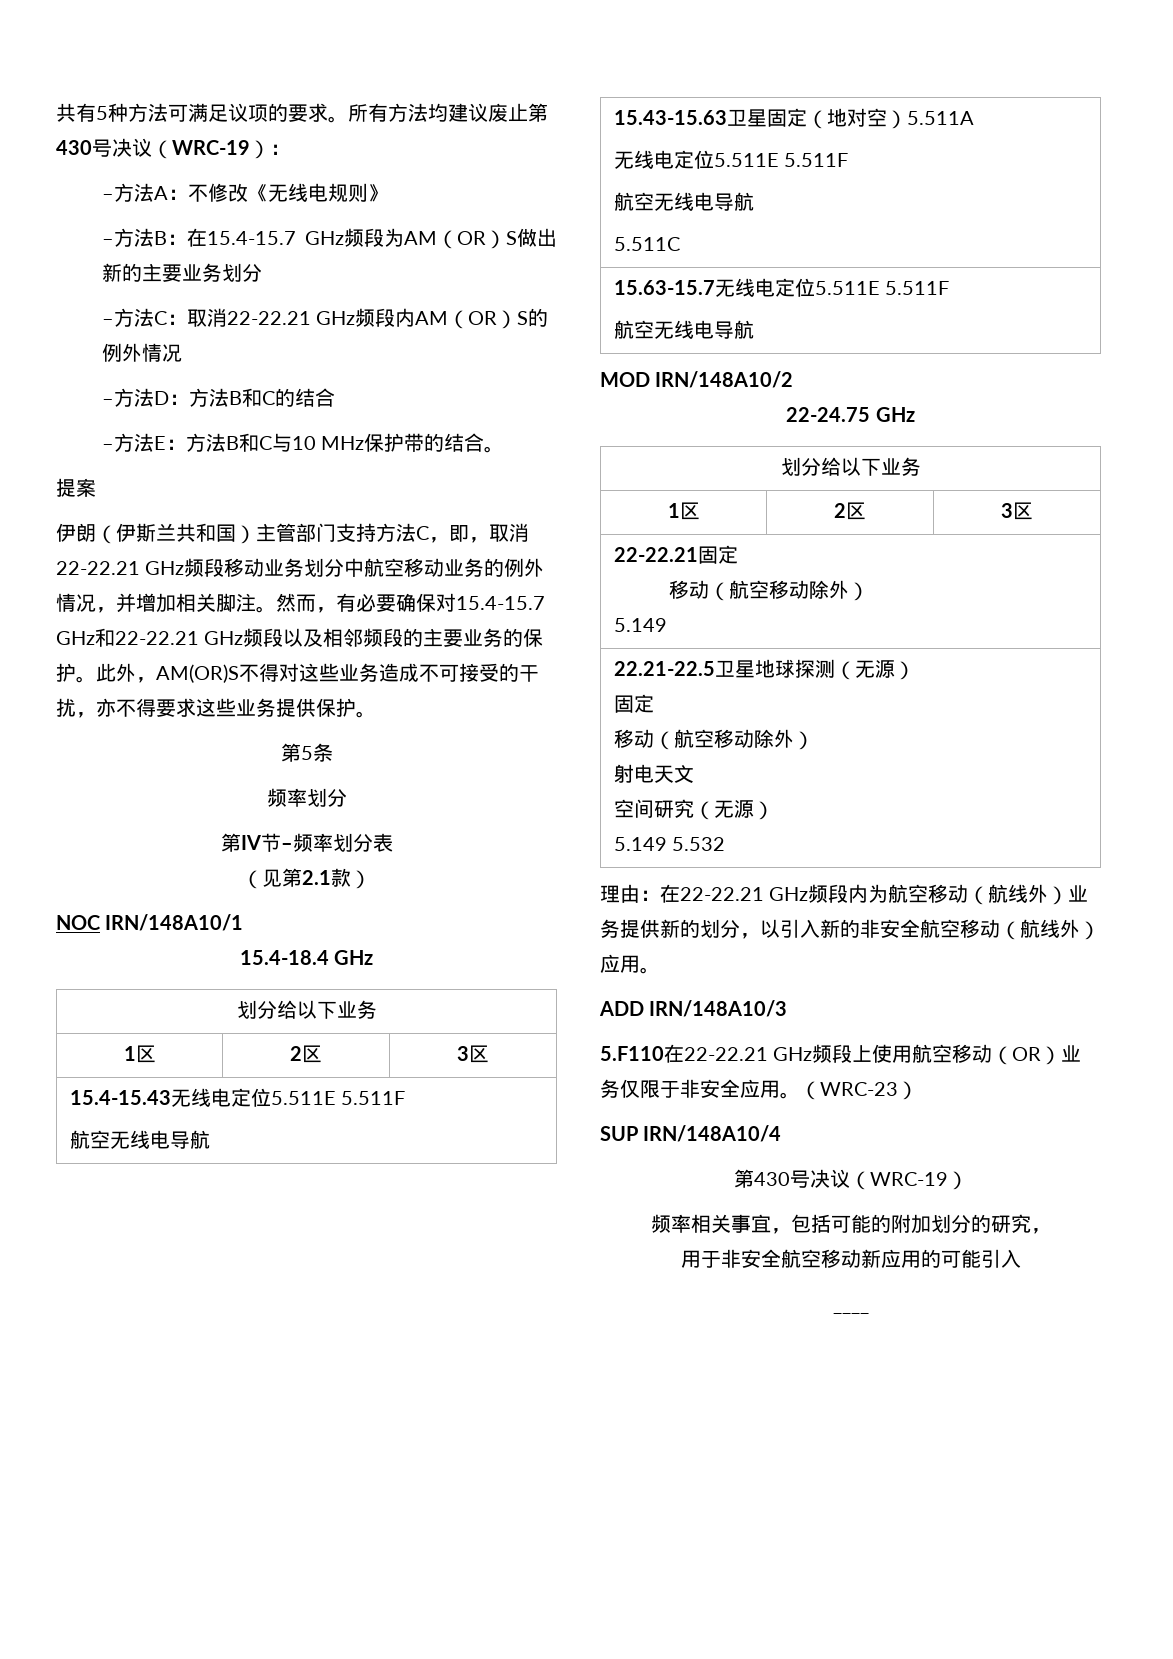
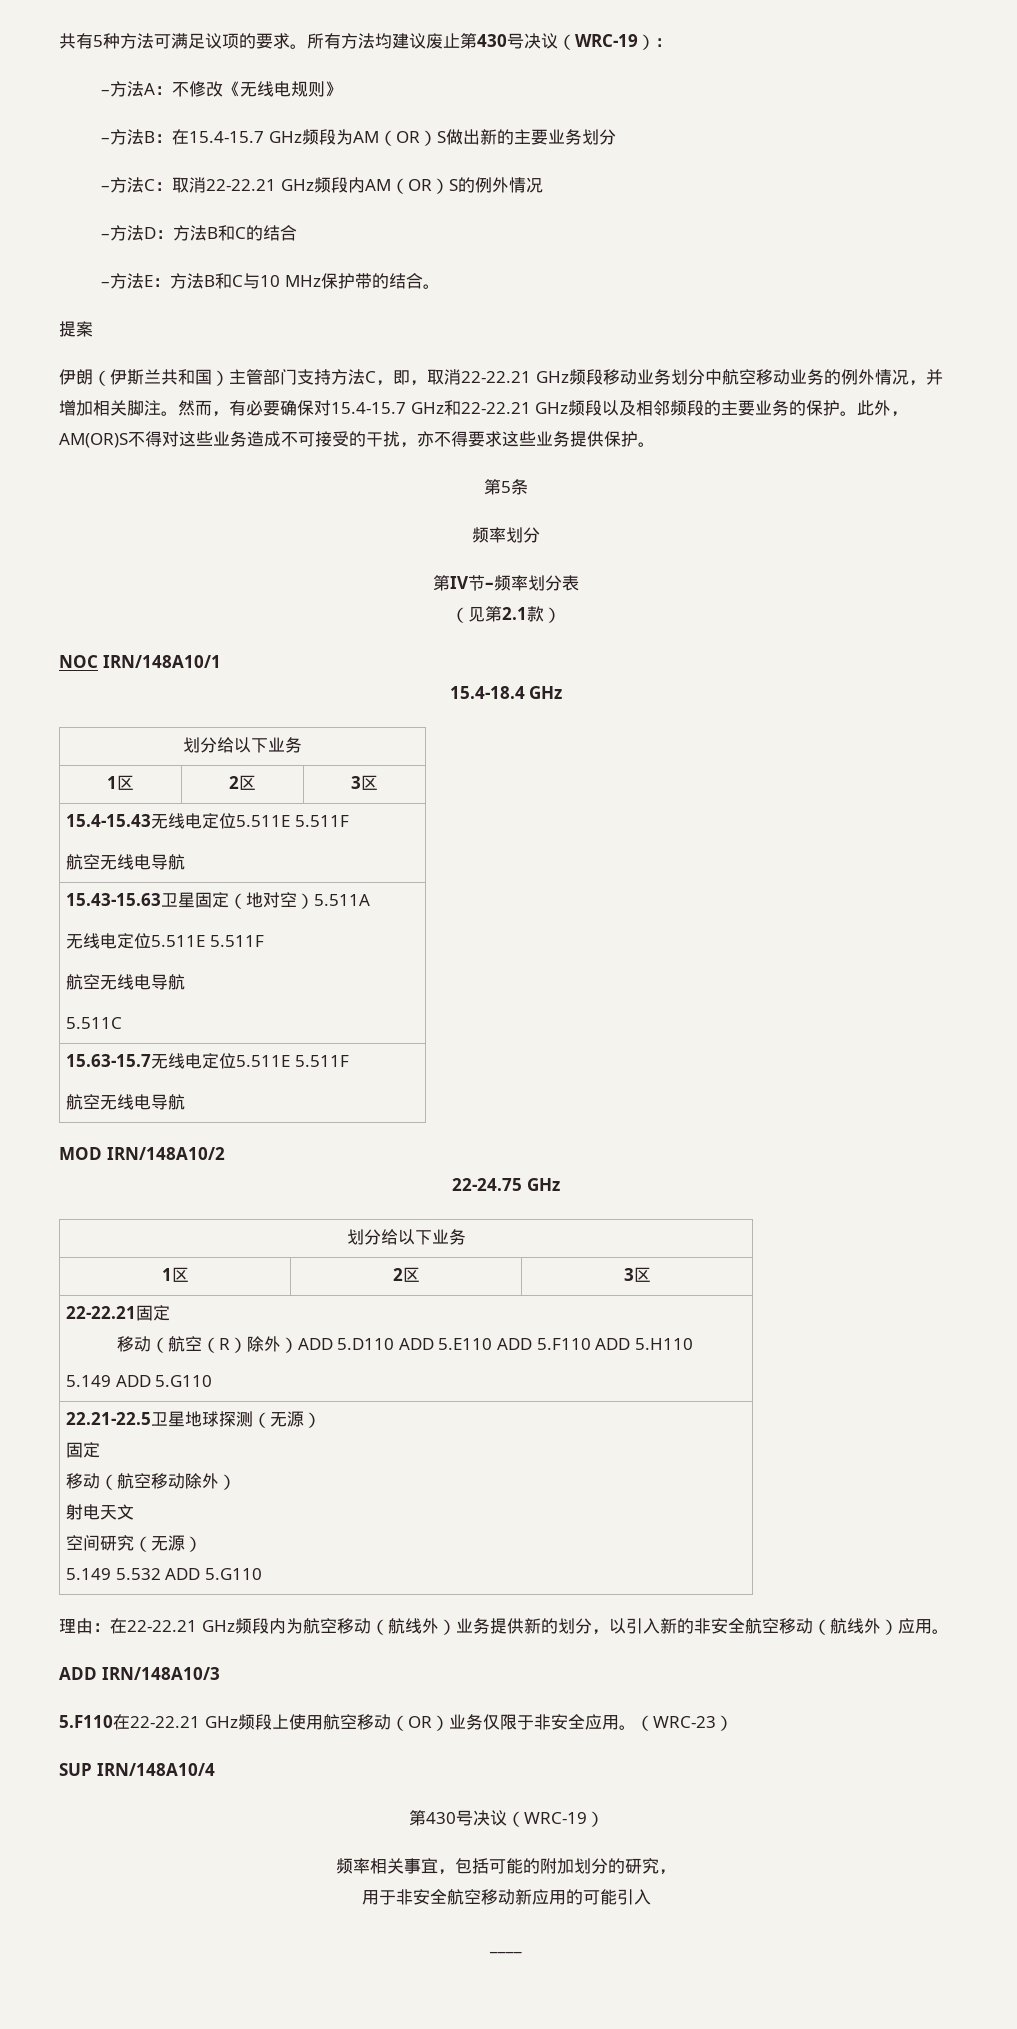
[768,580,869,601] [613,618,667,632] 移动除外） // 5.149 -> [201,1336,693,1353] [66,1375,213,1387] （R）除外）ADD 5.D110 ADD 5.E110 ADD 5.F110 ADD 5.H110 // 5.149 ADD 5.G110
(726, 844) none -> [165,1568,262,1580] ADD 5.G110

